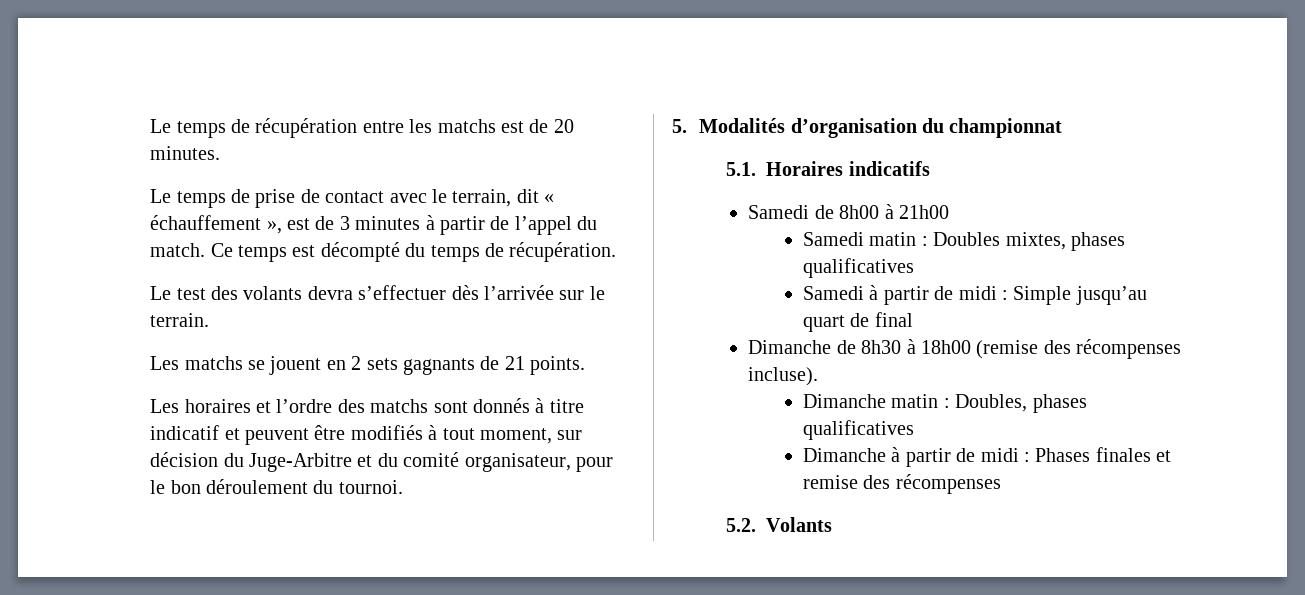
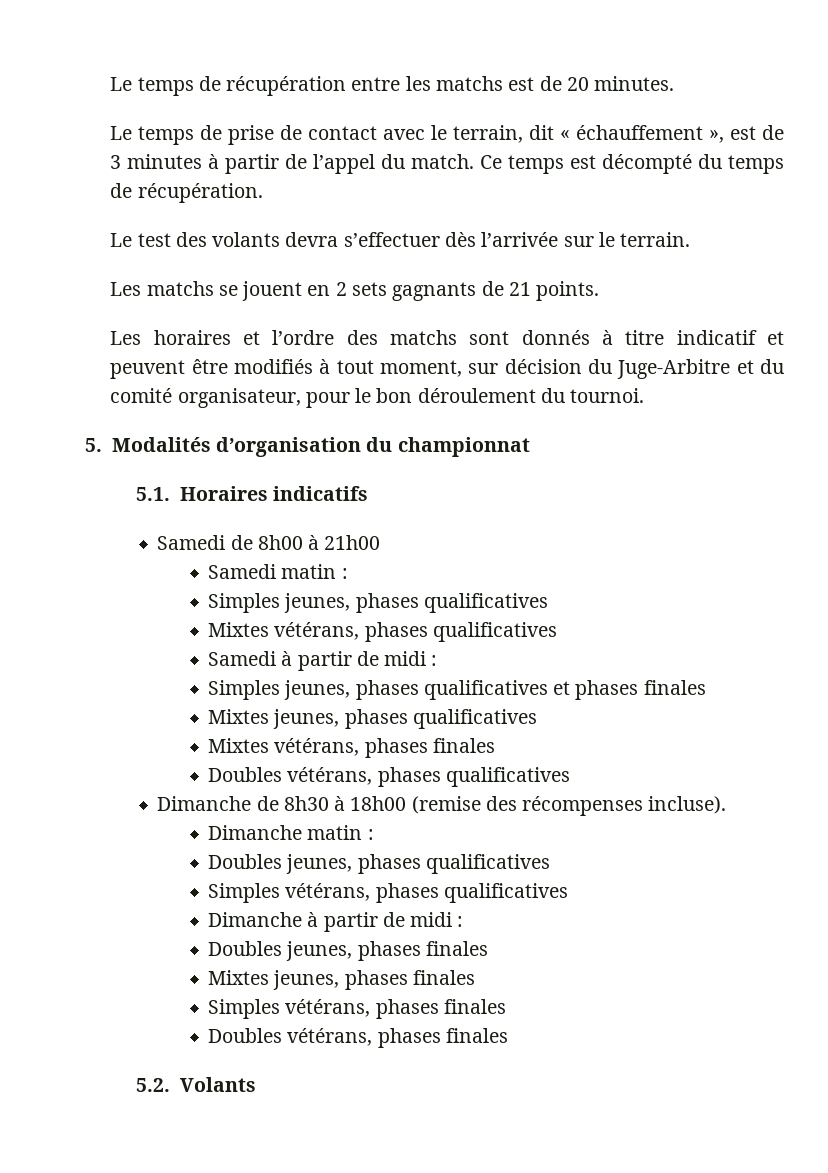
[933,232,1066,250] Doubles mixtes, -> [208,593,548,613] [208,622,360,640] // Simples jeunes, phases qualificatives // Mixtes vétérans,
[1013,286,1147,305] [802,312,913,332] Simple jusqu’au quart de final -> [208,680,706,700] [208,709,537,729] [208,738,495,758] [208,767,570,787] // Simples jeunes, phases qualificatives et phases finales // Mixtes jeunes, phases qualificatives // Mixtes vétérans, phases finales // Doubles vétérans, phases qualificatives
[955,394,1028,412] Doubles, -> [208,854,550,874] [208,883,371,903] // Doubles jeunes, phases qualificatives // Simples vétérans,
[1035,447,1172,462] [802,474,1001,494] Phases finales et remise des récompenses -> [208,941,488,961] [208,970,475,990] [208,999,506,1019] [208,1028,508,1048] // Doubles jeunes, phases finales // Mixtes jeunes, phases finales // Simples vétérans, phases finales // Doubles vétérans, phases finales

